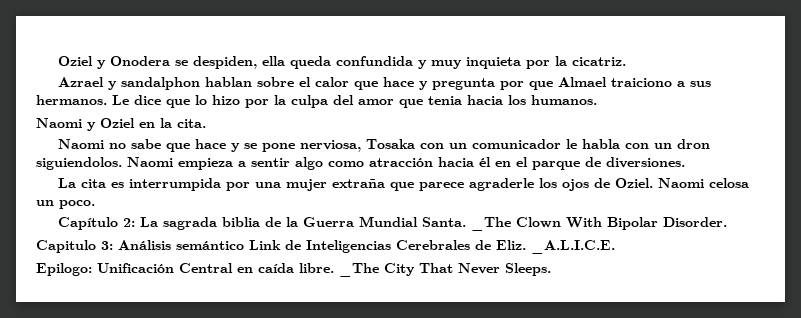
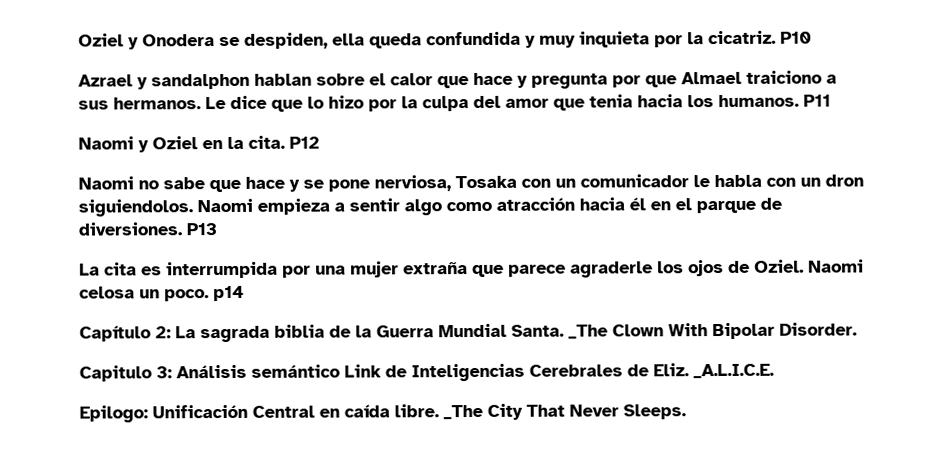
(627, 61) none -> [780,31,812,44] P10
(597, 100) none -> [803,94,831,107] P11
(206, 123) none -> [289,136,320,149] P12
(685, 162) none -> [186,223,218,236] P13
(95, 204) none -> [213,285,244,302] p14

